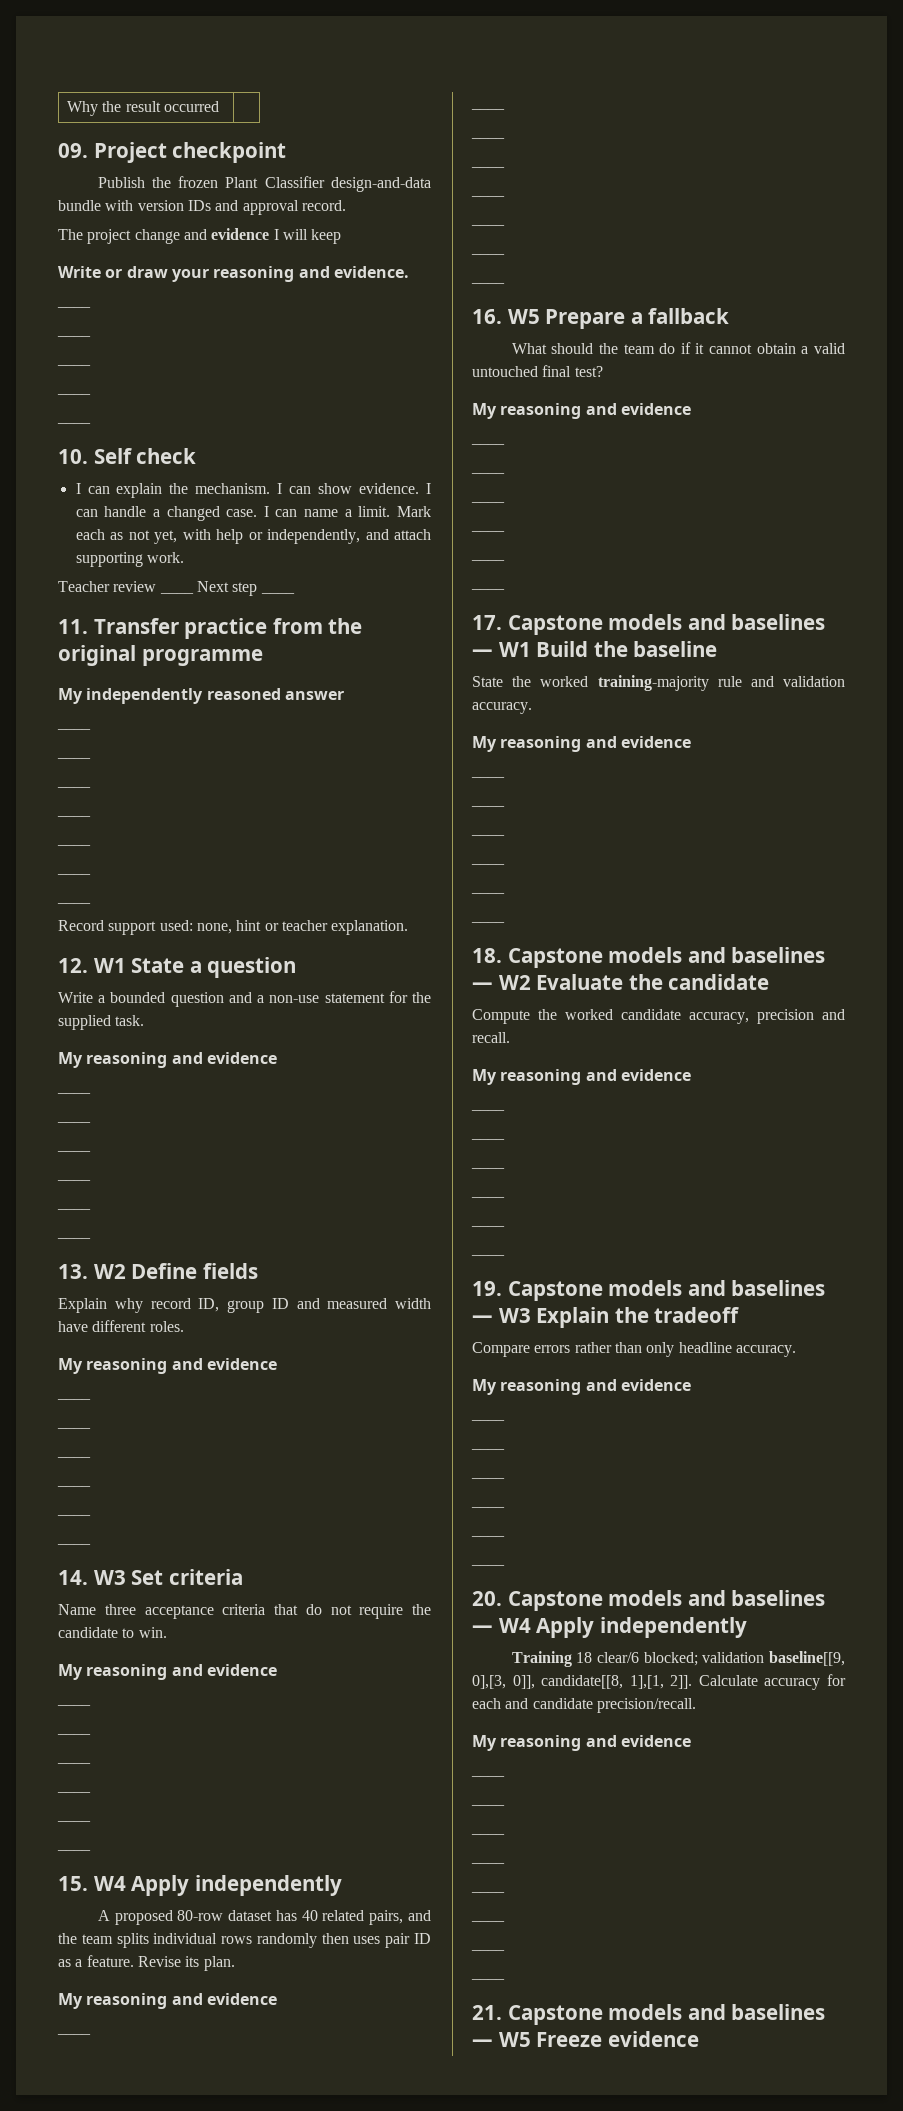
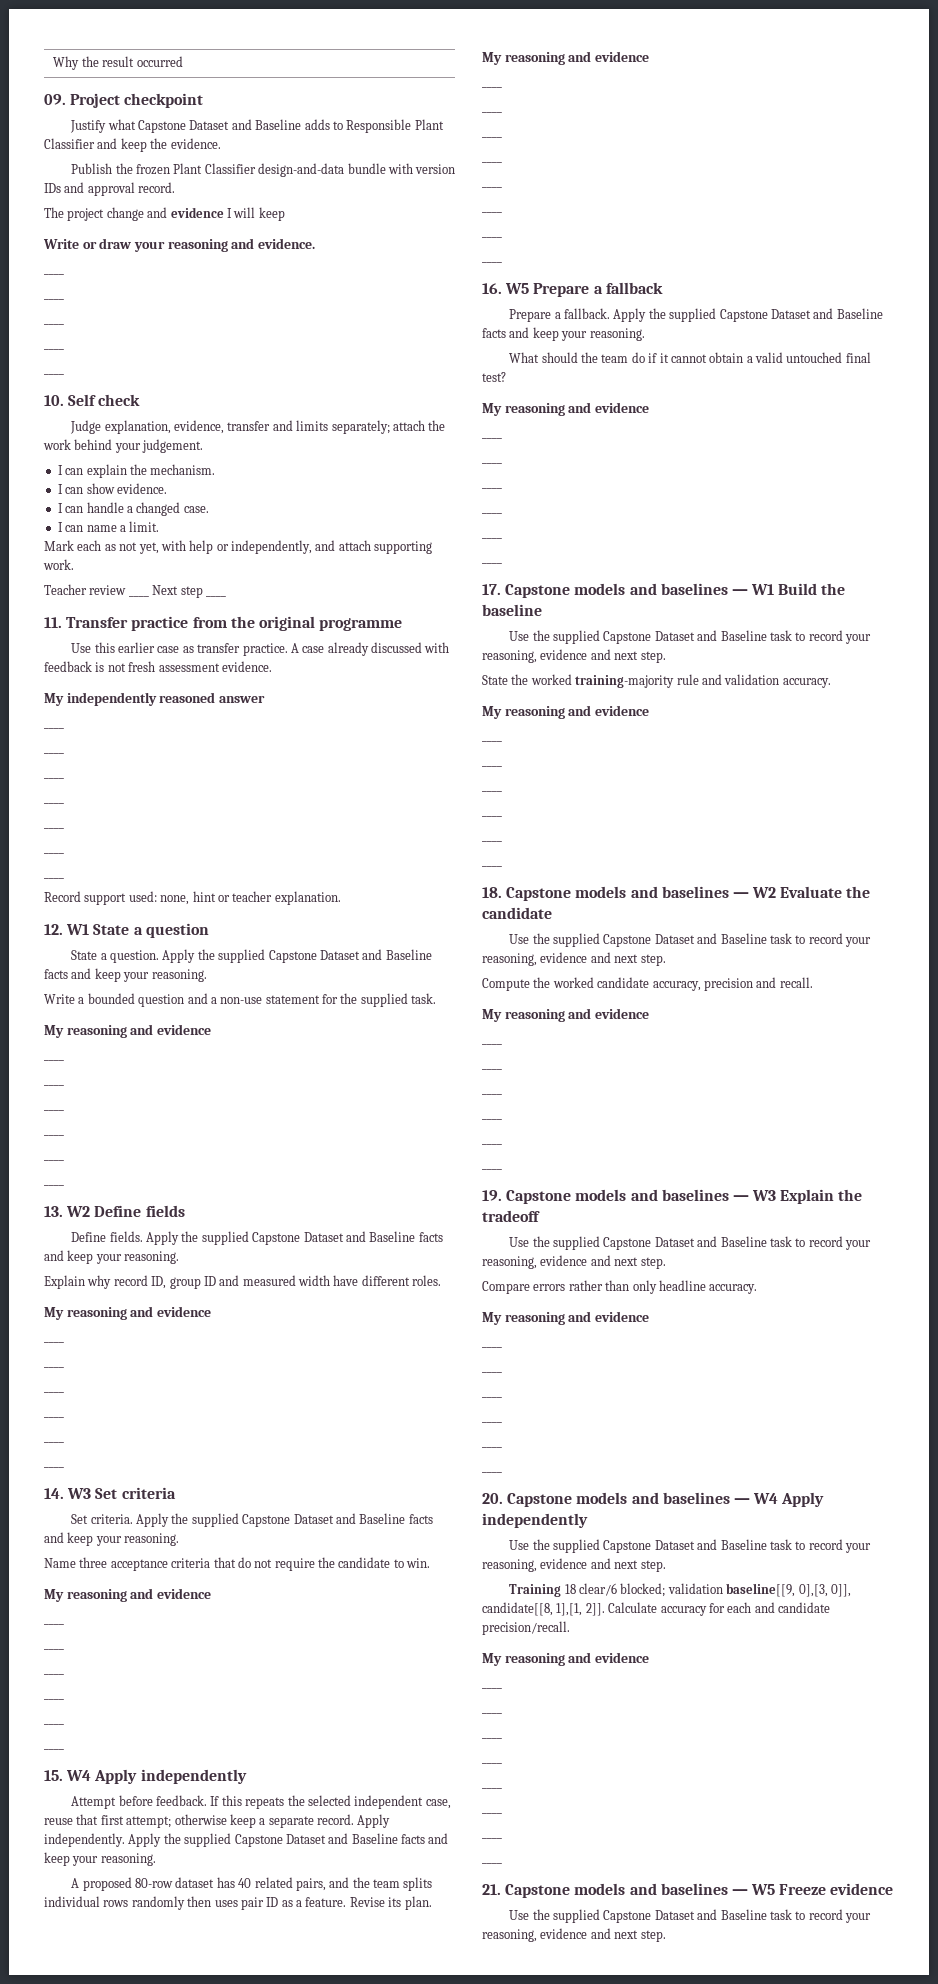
(287, 152) none -> [70,119,444,133] [44,138,221,152] // Justify what Capstone Dataset and Baseline adds to Responsible Plant Classifier and keep the evidence.
(197, 456) none -> [70,420,446,434] [43,439,204,453] // Judge explanation, evidence, transfer and limits separately; attach the work behind your judgement.
(271, 488) none -> (216, 469) //
(420, 488) none -> (167, 488) //
(258, 513) none -> (209, 509) //
(391, 511) none -> (160, 526) //
(263, 657) none -> [71,642,450,656] [44,661,272,672] // Use this earlier case as transfer practice. A case already discussed with feedback is not fresh assessment evidence.
(297, 967) none -> [71,949,432,963] [44,968,207,982] // State a question. Apply the supplied Capstone Dataset and Baseline facts and keep your reasoning.
(258, 1271) none -> [71,1231,443,1245] [44,1250,180,1264] // Define fields. Apply the supplied Capstone Dataset and Baseline facts and keep your reasoning.
(243, 1577) none -> [71,1513,433,1527] [44,1532,180,1546] // Set criteria. Apply the supplied Capstone Dataset and Baseline facts and keep your reasoning.
(342, 1885) none -> [71,1795,451,1809] [44,1814,391,1828] [44,1833,449,1847] [44,1852,156,1866] // Attempt before feedback. If this repeats the selected independent case, reuse that first attempt; otherwise keep a separate record. Apply independently. Apply the supplied Capstone Dataset and Baseline facts and keep your reasoning.
(730, 316) none -> [509,308,883,322] [482,327,645,341] // Prepare a fallback. Apply the supplied Capstone Dataset and Baseline facts and keep your reasoning.
(718, 649) none -> [509,630,872,644] [482,649,666,663] // Use the supplied Capstone Dataset and Baseline task to record your reasoning, evidence and next step.
(770, 982) none -> [509,933,872,947] [482,952,666,966] // Use the supplied Capstone Dataset and Baseline task to record your reasoning, evidence and next step.
(740, 1315) none -> [509,1236,872,1250] [482,1255,666,1269] // Use the supplied Capstone Dataset and Baseline task to record your reasoning, evidence and next step.
(747, 1627) none -> [509,1539,872,1553] [482,1558,666,1572] // Use the supplied Capstone Dataset and Baseline task to record your reasoning, evidence and next step.
(699, 2039) none -> [509,1909,872,1923] [482,1928,666,1942] // Use the supplied Capstone Dataset and Baseline task to record your reasoning, evidence and next step.

